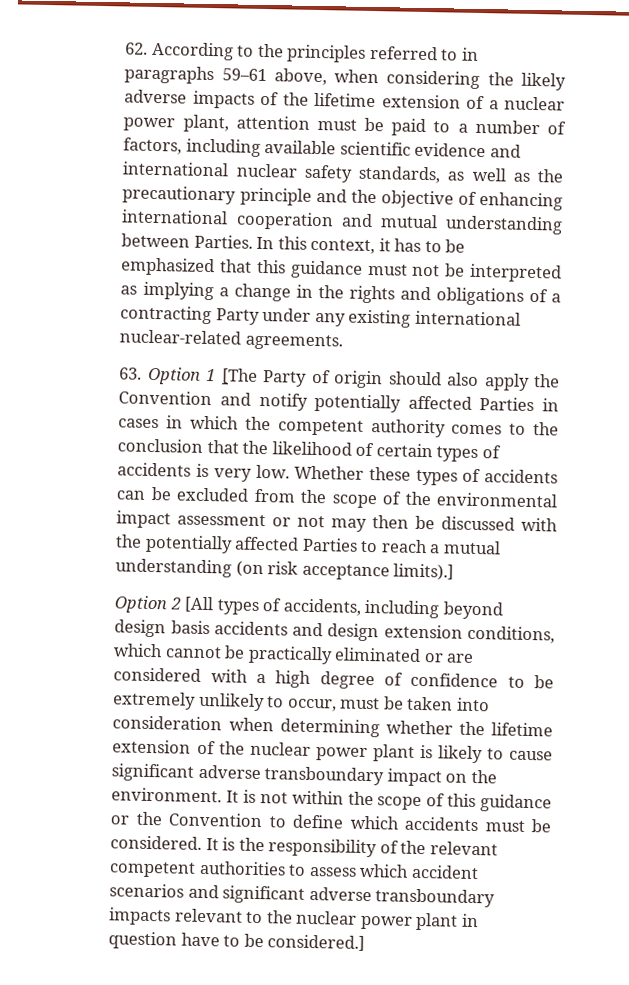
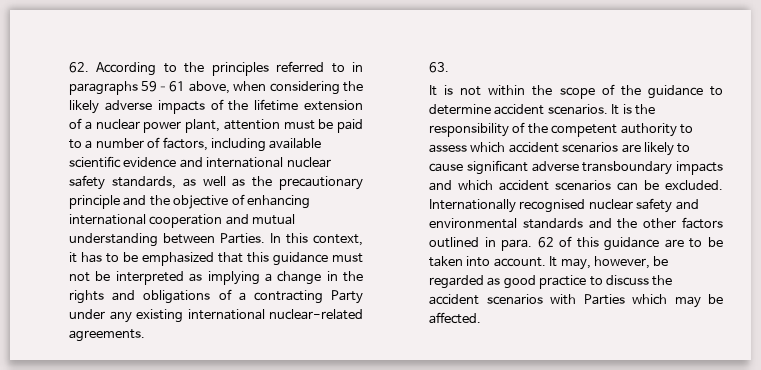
[146,366,560,391] [118,390,559,413] [118,415,560,438] [117,438,501,463] [117,462,559,486] [116,486,559,509] [116,510,559,532] [115,534,501,555] [115,558,455,581] [114,595,503,620] [114,619,555,644] [113,643,475,665] [113,667,555,690] [112,691,490,712] [112,715,553,738] [112,739,553,764] [111,763,497,787] [111,787,223,803] Option 1 [The Party of origin should also apply the Convention and notify potentially affected Parties in cases in which the competent authority comes to the conclusion that the likelihood of certain types of accidents is very low. Whether these types of accidents can be excluded from the scope of the environmental impact assessment or not may then be discussed with the potentially affected Parties to reach a mutual understanding (on risk acceptance limits).] // Option 2 [All types of accidents, including beyond design basis accidents and design extension conditions, which cannot be practically eliminated or are considered with a high degree of confidence to be extremely unlikely to occur, must be taken into consideration when determining whether the lifetime extension of the nuclear power plant is likely to cause significant adverse transboundary impact on the environment. -> (450, 67) //
[447,793,552,813] [110,811,552,833] [110,835,203,850] this guidance or the Convention to define which accidents must be considered. -> [620,85,723,99] [429,104,608,115] the guidance to determine accident scenarios.
[429,841,498,856] [109,860,286,878] relevant competent authorities -> [551,123,677,137] competent authority
[187,884,496,908] [108,907,479,931] [108,931,366,952] and significant adverse transboundary impacts relevant to the nuclear power plant in question have to be considered.] -> [621,142,691,156] [429,160,723,175] [429,180,723,191] [429,198,699,213] [429,217,723,229] [429,236,723,251] [429,256,669,270] [429,275,673,289] [429,294,723,308] [429,312,482,324] are likely to cause significant adverse transboundary impacts and which accident scenarios can be excluded. Internationally recognised nuclear safety and environmental standards and the other factors outlined in para. 62 of this guidance are to be taken into account. It may, however, be regarded as good practice to discuss the accident scenarios with Parties which may be affected.

